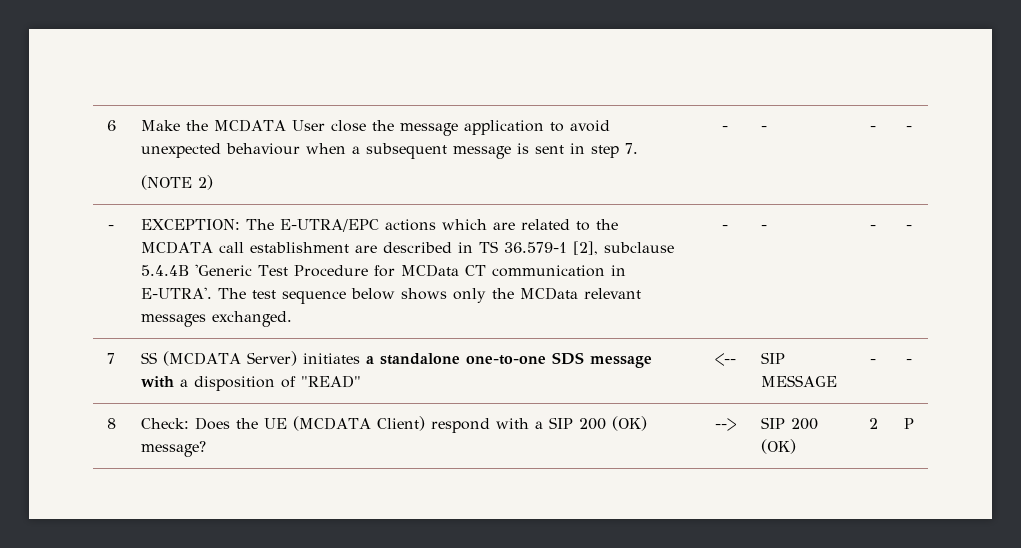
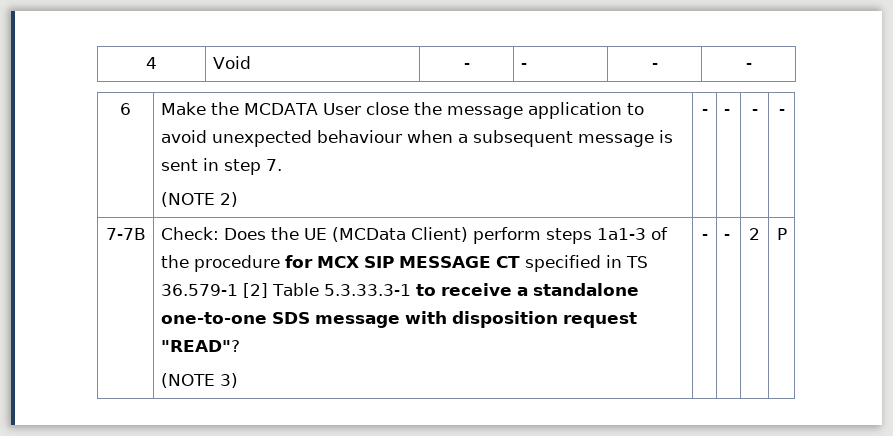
(106, 125) none -> [146,57,157,69] [212,56,251,69] [463,63,470,69] [520,63,527,69] [651,63,658,69] [745,63,752,69] 4 | Void | - | - | - | - //
[108,225,114,230] [140,219,618,232] [140,241,674,255] [140,264,626,277] [140,287,641,304] [140,311,292,327] [722,225,728,230] [760,225,767,230] [870,225,876,230] [906,225,912,230] [107,353,115,364] [140,351,360,366] - | EXCEPTION: The E-UTRA/EPC actions which are related to the MCDATA call establishment are described in TS 36.579-1 [2], subclause 5.4.4B 'Generic Test Procedure for MCData CT communication in E-UTRA'. The test sequence below shows only the MCData relevant messages exchanged. | - | - | - | - // 7 | SS (MCDATA Server) initiates -> [105,228,146,240] [160,227,668,244] [160,255,648,272] [160,283,512,298] 7-7B | Check: Does the UE (MCData Client) perform steps 1a1-3 of the procedure for MCX SIP MESSAGE CT specified in TS 36.579-1 [2] Table 5.3.33.3-1 to receive
[179,375,361,391] [714,353,736,366] [760,352,785,364] [760,375,837,387] [870,359,876,364] [906,359,912,364] [106,418,116,429] [140,416,647,433] [140,441,206,457] [714,418,736,431] [760,417,818,430] [760,439,796,454] a disposition of "READ" | <-- | SIP MESSAGE | - | - // 8 | Check: Does the UE (MCDATA Client) respond with a SIP 200 (OK) message? | --> | SIP 200 (OK) -> [451,311,637,328] [160,340,240,352] [160,373,238,388] [701,234,708,240] [723,234,730,240] disposition request "READ"? // (NOTE 3) | - | -

